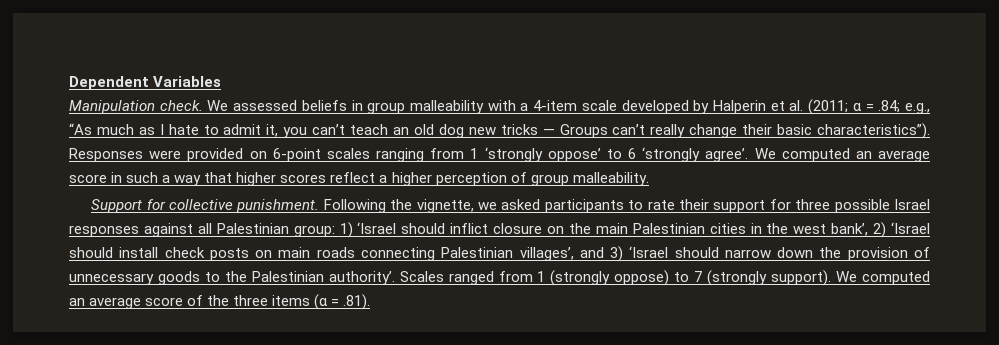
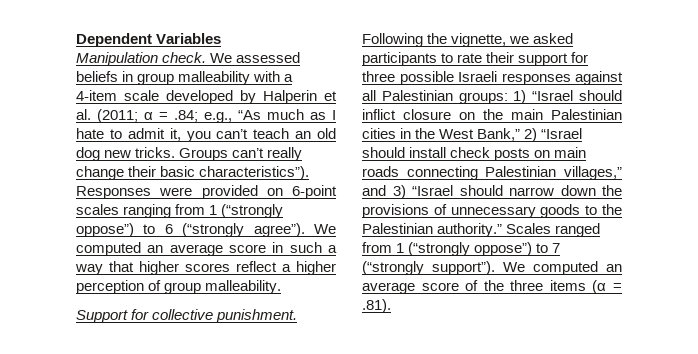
[500,124,555,135] tricks — -> [135,147,176,158] tricks.
[484,147,749,162] ‘strongly oppose’ to 6 ‘strongly agree’. -> [221,204,284,218] [76,223,305,237] (“strongly oppose”) to 6 (“strongly agree”).
[894,199,931,210] Israel -> [458,71,497,82] Israeli
[293,222,397,238] group: 1) ‘Israel -> [458,90,574,104] groups: 1) “Israel
[793,222,930,238] west bank’, 2) ‘Israel -> [439,128,583,142] West Bank,” 2) “Israel
[519,247,574,261] villages’, -> [564,166,622,180] villages,”
[629,246,669,258] ‘Israel -> [412,185,453,196] “Israel
[847,247,908,261] provision -> [362,204,429,218] provisions
[328,271,395,285] authority’. -> [437,223,503,237] authority.”
[550,270,832,286] (strongly oppose) to 7 (strongly support). -> [408,242,561,256] [362,261,495,275] (“strongly oppose”) to 7 (“strongly support”).

